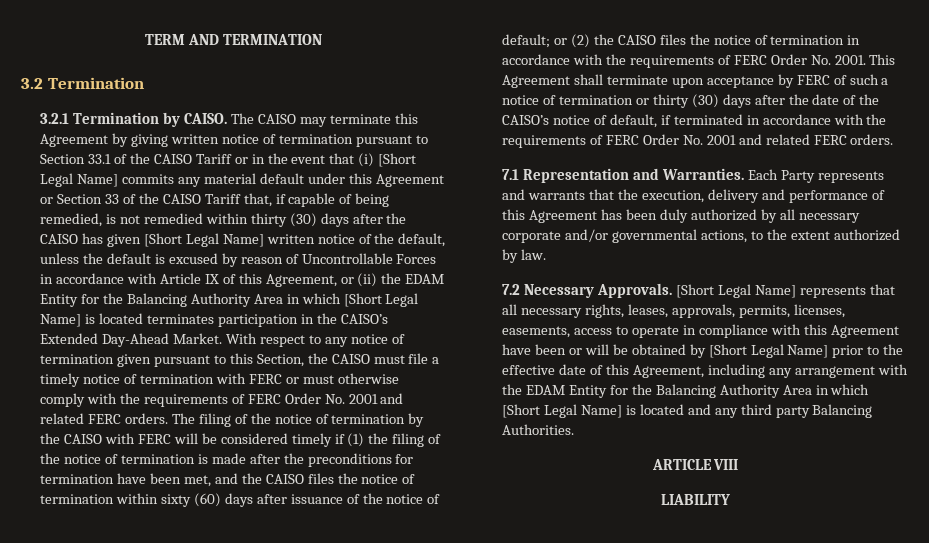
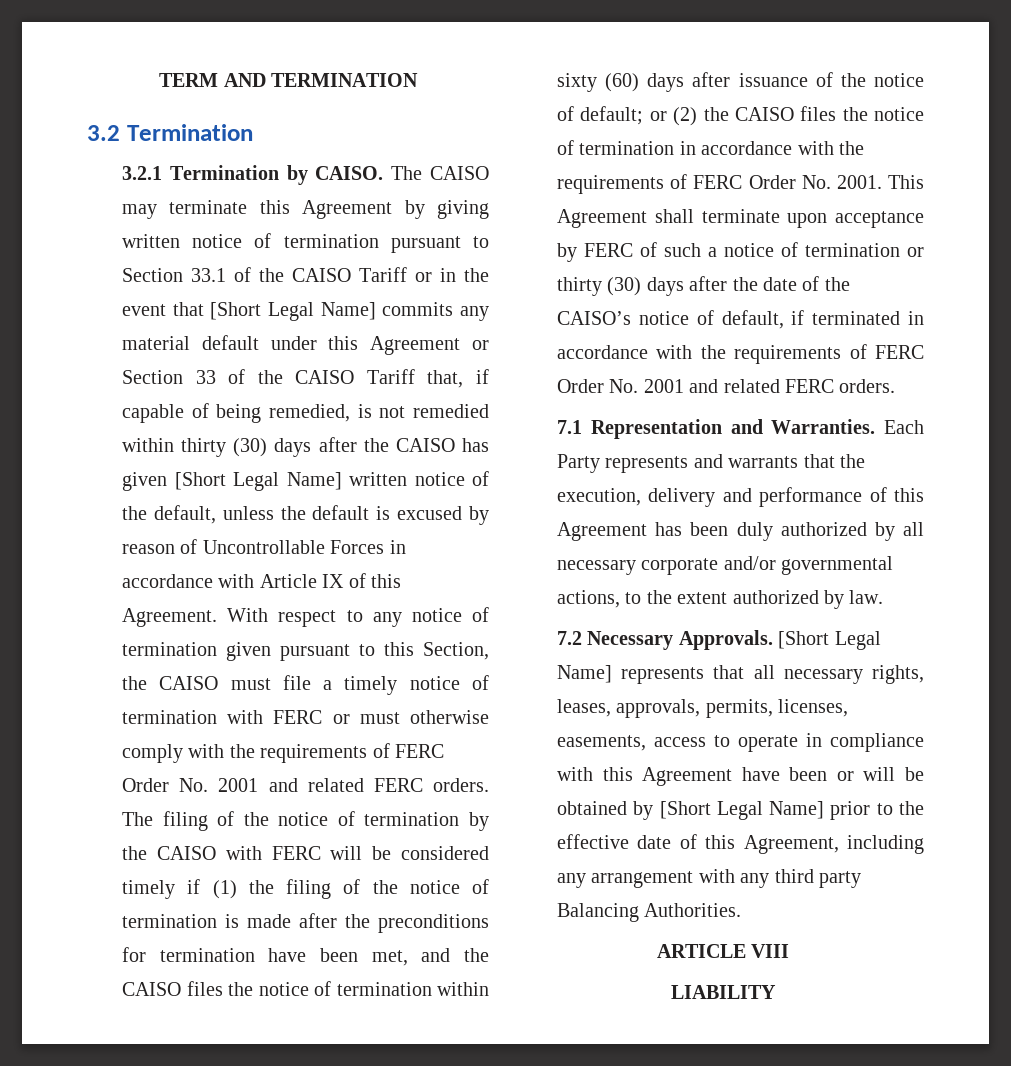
[358,153,375,167] (i) -> (204, 309) none
[265,273,445,287] [40,293,419,307] [40,313,388,327] [40,333,223,347] Agreement, or (ii) the EDAM Entity for the Balancing Authority Area in which [Short Legal Name] is located terminates participation in the CAISO’s Extended Day-Ahead Market. -> [122,608,218,627] Agreement.
[502,384,870,398] [502,404,711,418] the EDAM Entity for the Balancing Authority Area in which [Short Legal Name] is located and -> (735, 876) none

